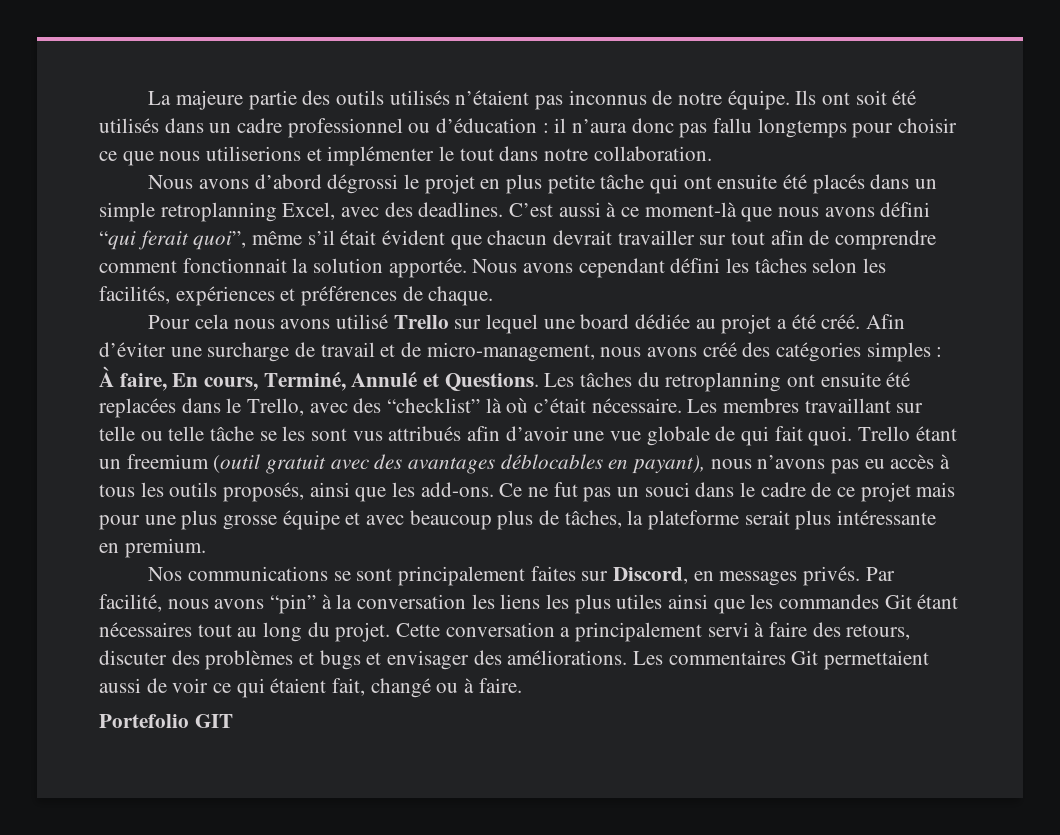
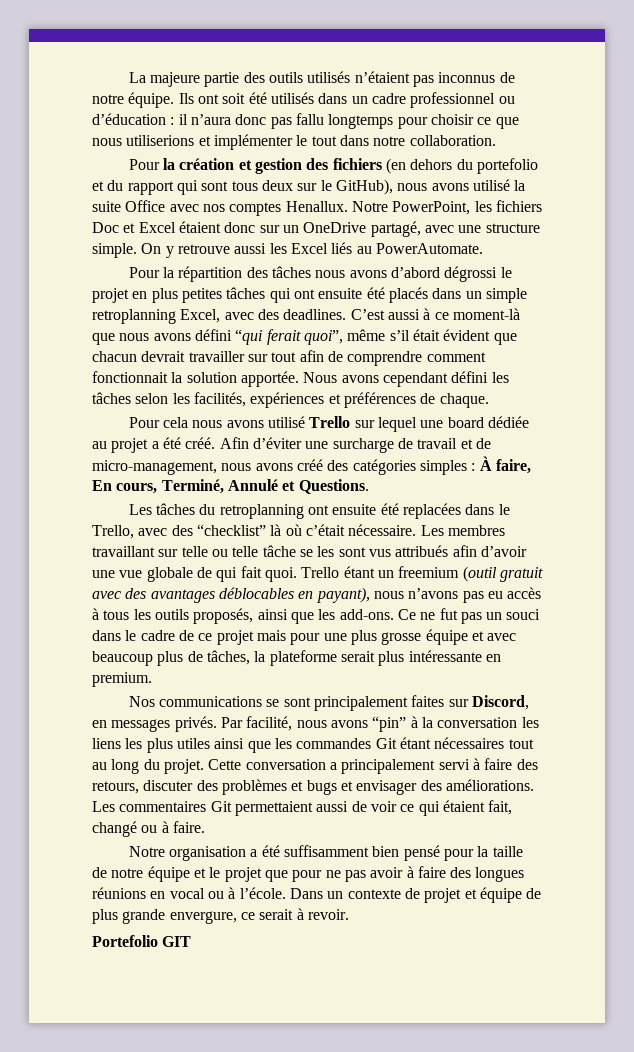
[148,175,194,189] Nous -> [128,158,539,174] [92,179,526,195] [92,200,542,216] [92,221,540,237] [92,242,483,258] [128,266,346,282] Pour la création et gestion des fichiers (en dehors du portefolio et du rapport qui sont tous deux sur le GitHub), nous avons utilisé la suite Office avec nos comptes Henallux. Notre PowerPoint, les fichiers Doc et Excel étaient donc sur un OneDrive partagé, avec une structure simple. On y retrouve aussi les Excel liés au PowerAutomate. // Pour la répartition des tâches nous
[547,174,645,194] petite tâche -> [181,287,266,303] petites tâches
(539, 382) none -> (369, 486) //
(522, 685) none -> [128,845,523,861] [92,866,525,882] [92,887,542,903] [92,908,349,924] // Notre organisation a été suffisamment bien pensé pour la taille de notre équipe et le projet que pour ne pas avoir à faire des longues réunions en vocal ou à l’école. Dans un contexte de projet et équipe de plus grande envergure, ce serait à revoir.

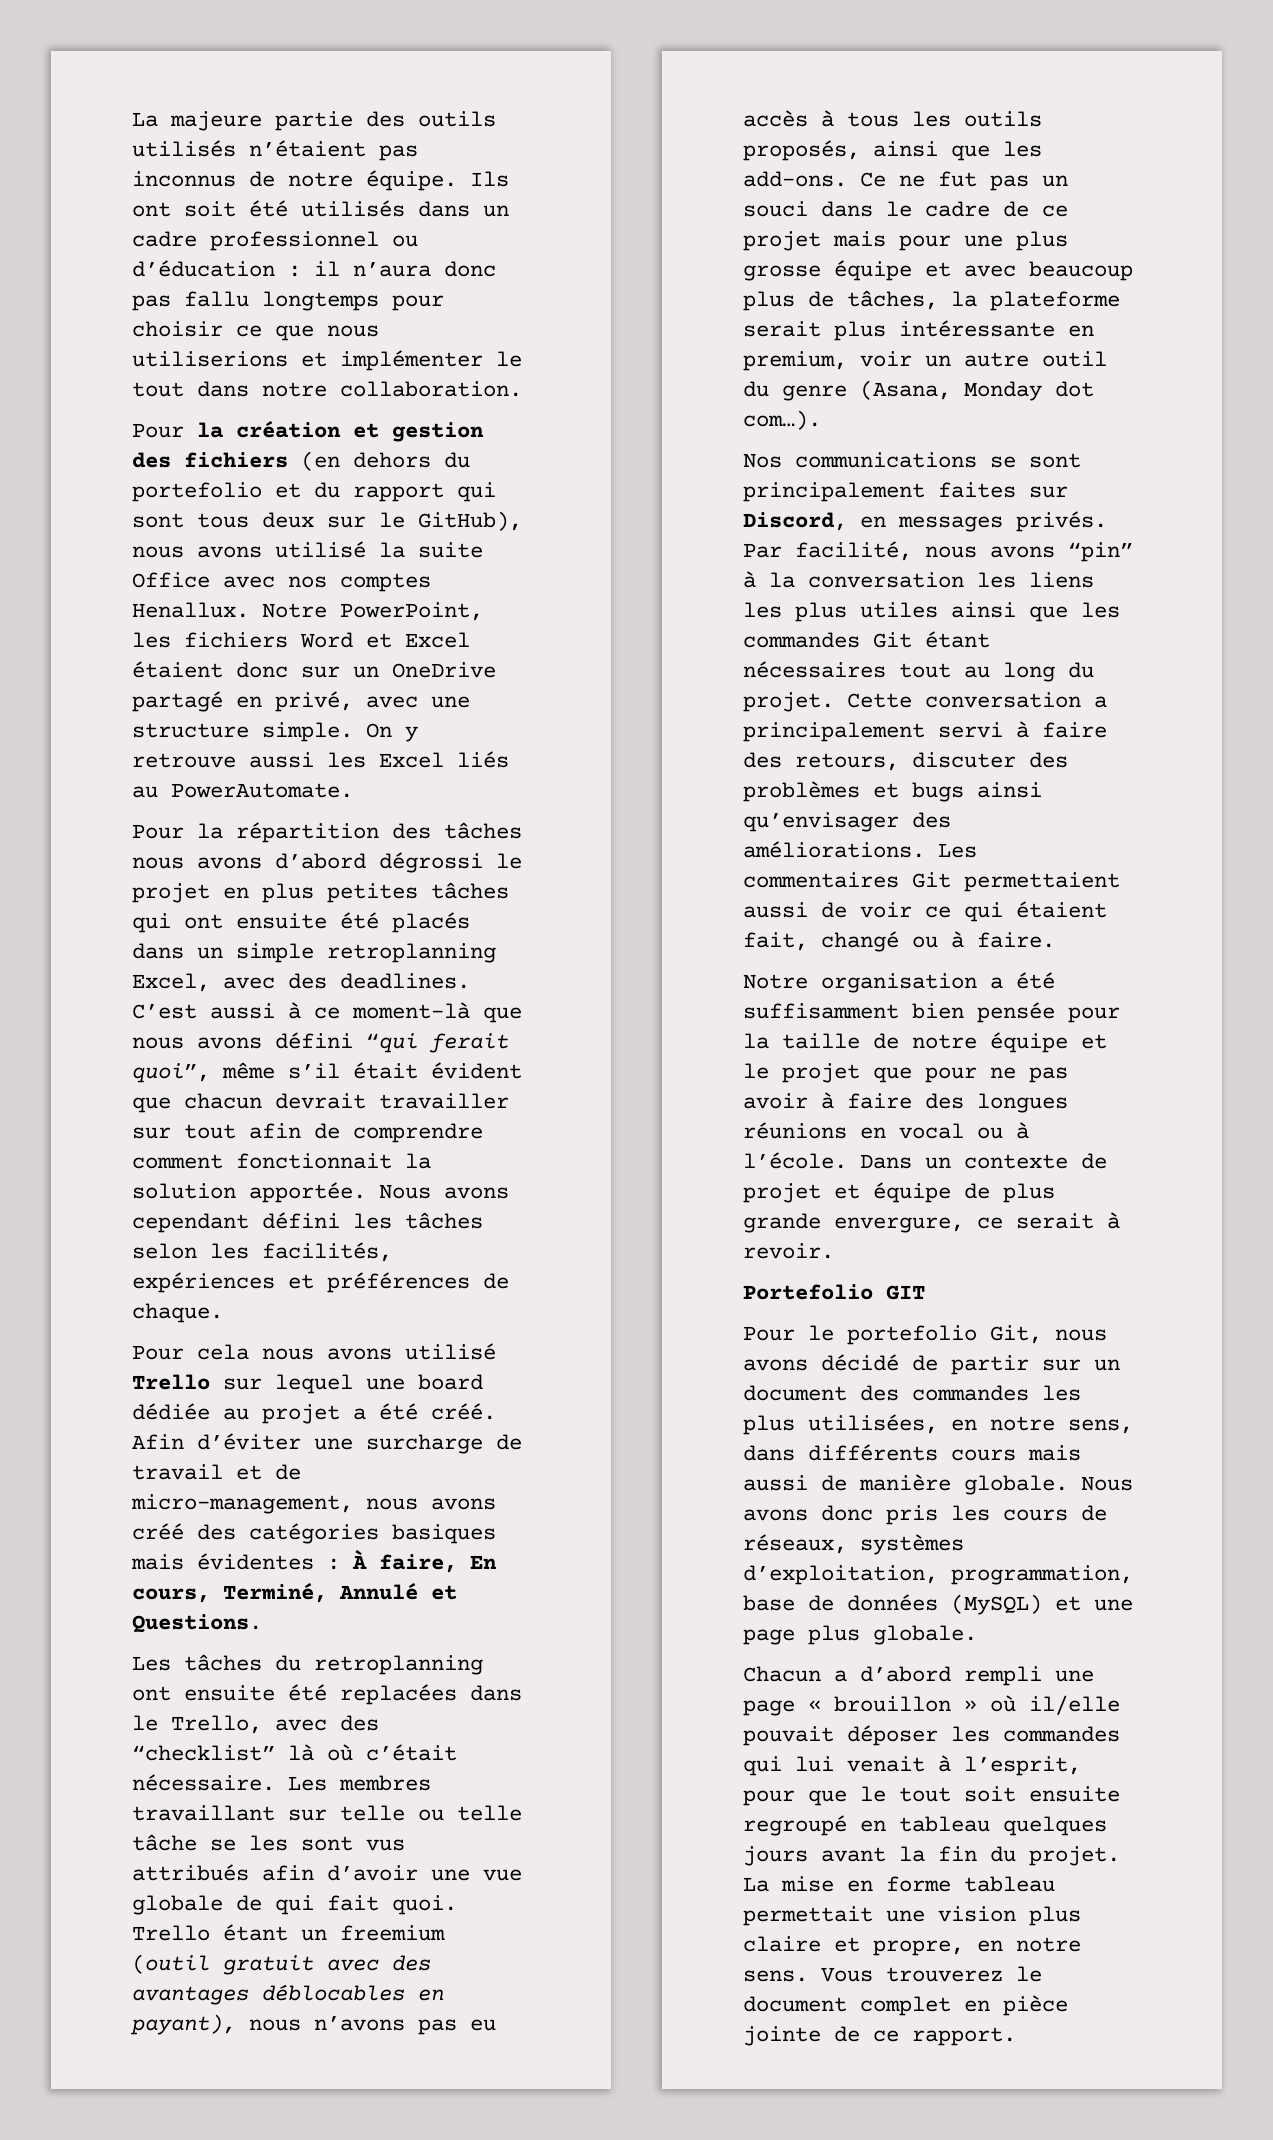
[92,222,119,233] Doc -> [300,632,353,648] Word
[370,221,421,237] partagé, -> [132,691,353,712] partagé en privé,
[419,460,467,475] simples -> [392,1524,496,1544] [131,1553,314,1570] basiques mais évidentes
[92,672,152,687] premium. -> [743,351,1107,371] [743,380,1094,401] [743,410,821,430] premium, voir un autre outil du genre (Asana, Monday dot com…).
[340,780,418,795] et envisager -> [977,782,1042,798] [743,812,899,832] ainsi qu’envisager
[403,845,440,861] pensé -> [977,1002,1055,1023] pensée
(192, 941) none -> [743,1325,1107,1345] [743,1354,1120,1375] [743,1385,1081,1401] [743,1414,1133,1435] [743,1444,1081,1461] [743,1474,1133,1495] [743,1505,1107,1525] [743,1534,964,1555] [743,1565,1133,1585] [743,1594,1133,1615] [743,1625,977,1645] [743,1666,1094,1686] [743,1695,1120,1716] [743,1725,1120,1746] [743,1755,1081,1776] [743,1786,1120,1806] [743,1815,1107,1836] [743,1846,1120,1866] [743,1876,1055,1892] [743,1906,1081,1926] [743,1936,1081,1956] [743,1966,1042,1982] [743,1995,1068,2016] [743,2026,1016,2046] // Pour le portefolio Git, nous avons décidé de partir sur un document des commandes les plus utilisées, en notre sens, dans différents cours mais aussi de manière globale. Nous avons donc pris les cours de réseaux, systèmes d’exploitation, programmation, base de données (MySQL) et une page plus globale. // Chacun a d’abord rempli une page « brouillon » où il/elle pouvait déposer les commandes qui lui venait à l’esprit, pour que le tout soit ensuite regroupé en tableau quelques jours avant la fin du projet. La mise en forme tableau permettait une vision plus claire et propre, en notre sens. Vous trouverez le document complet en pièce jointe de ce rapport.

